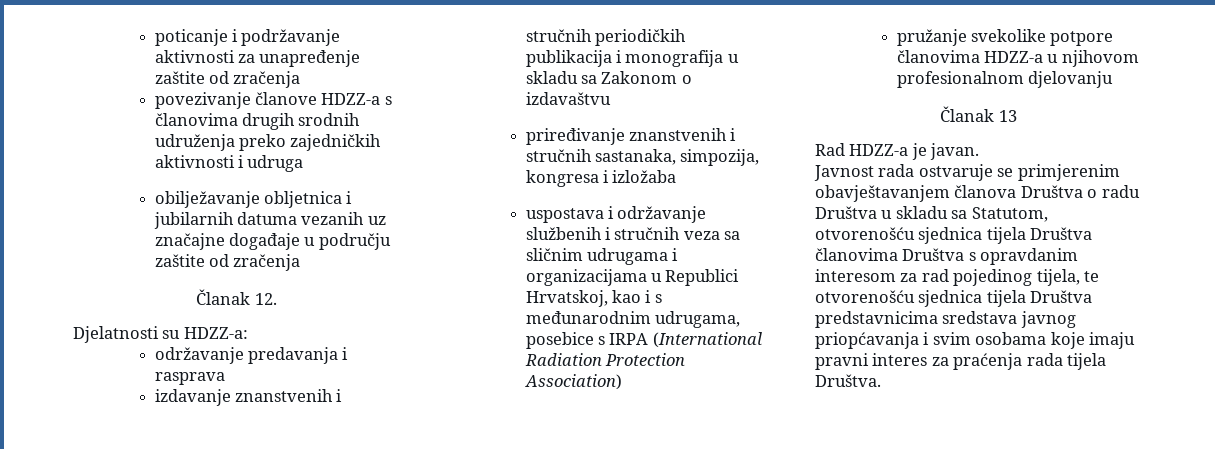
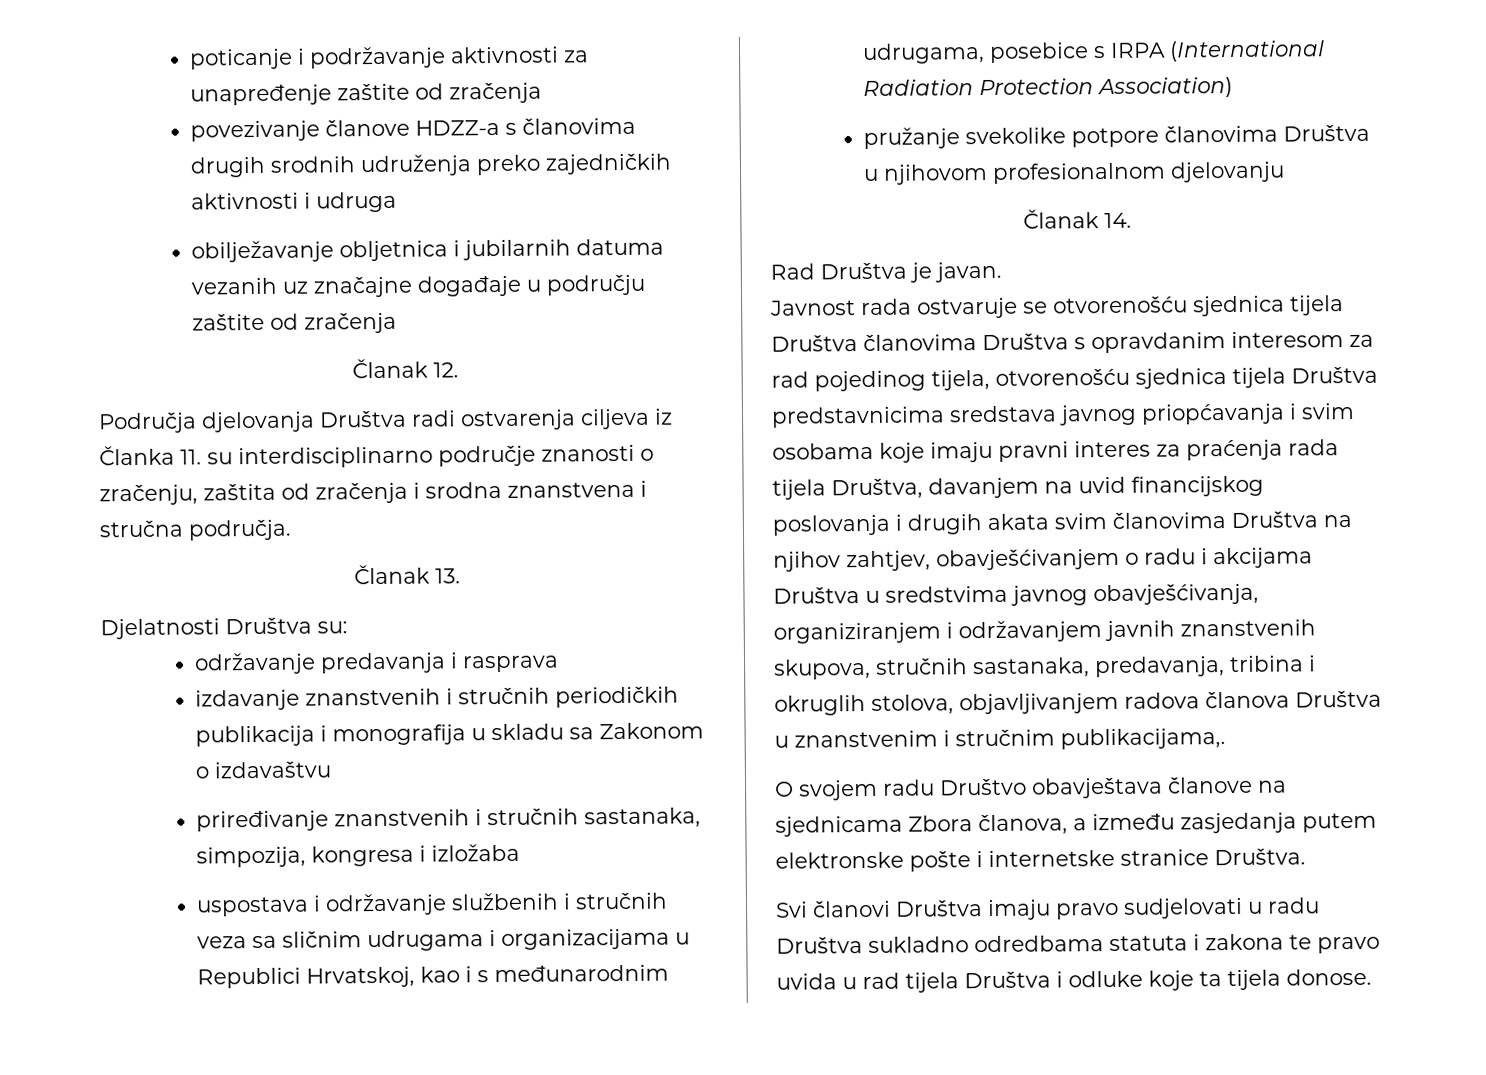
(277, 299) none -> [98,408,673,434] [99,444,654,469] [99,480,647,506] [99,519,292,541] [353,564,461,585] // Područja djelovanja Društva radi ostvarenja ciljeva iz Članka 11. su interdisciplinarno područje znanosti o zračenju, zaštita od zračenja i srodna znanstvena i stručna područja. // Članak 13.
[162,327,248,339] su HDZZ-a: -> [225,617,348,635] Društva su:
[984,51,1044,63] HDZZ-a -> [1283,124,1371,142] Društva
[998,110,1017,122] 13 -> [1103,212,1132,229] 14.
[849,144,909,156] HDZZ-a -> [820,262,907,280] Društva
[1017,164,1120,181] [815,185,1140,202] [815,206,1048,222] primjerenim obavještavanjem članova Društva o radu Društva u skladu sa Statutom, -> (1048, 307) none
[1084,271,1100,282] te -> (990, 380) none
[815,374,881,387] Društva. -> [831,475,1264,500] [772,511,1352,536] [773,547,1313,572] [773,583,1259,606] [773,619,1316,644] [774,655,1316,680] [774,690,1382,716] [774,728,1226,750] [775,776,1287,801] [775,812,1377,837] [775,848,1306,872] [775,897,1320,921] [776,933,1380,954] [776,968,1372,993] Društva, davanjem na uvid financijskog poslovanja i drugih akata svim članovima Društva na njihov zahtjev, obavješćivanjem o radu i akcijama Društva u sredstvima javnog obavješćivanja, organiziranjem i održavanjem javnih znanstvenih skupova, stručnih sastanaka, predavanja, tribina i okruglih stolova, objavljivanjem radova članova Društva u znanstvenim i stručnim publikacijama,. // O svojem radu Društvo obavještava članove na sjednicama Zbora članova, a između zasjedanja putem elektronske pošte i internetske stranice Društva. // Svi članovi Društva imaju pravo sudjelovati u radu Društva sukladno odredbama statuta i zakona te pravo uvida u rad tijela Društva i odluke koje ta tijela donose.

